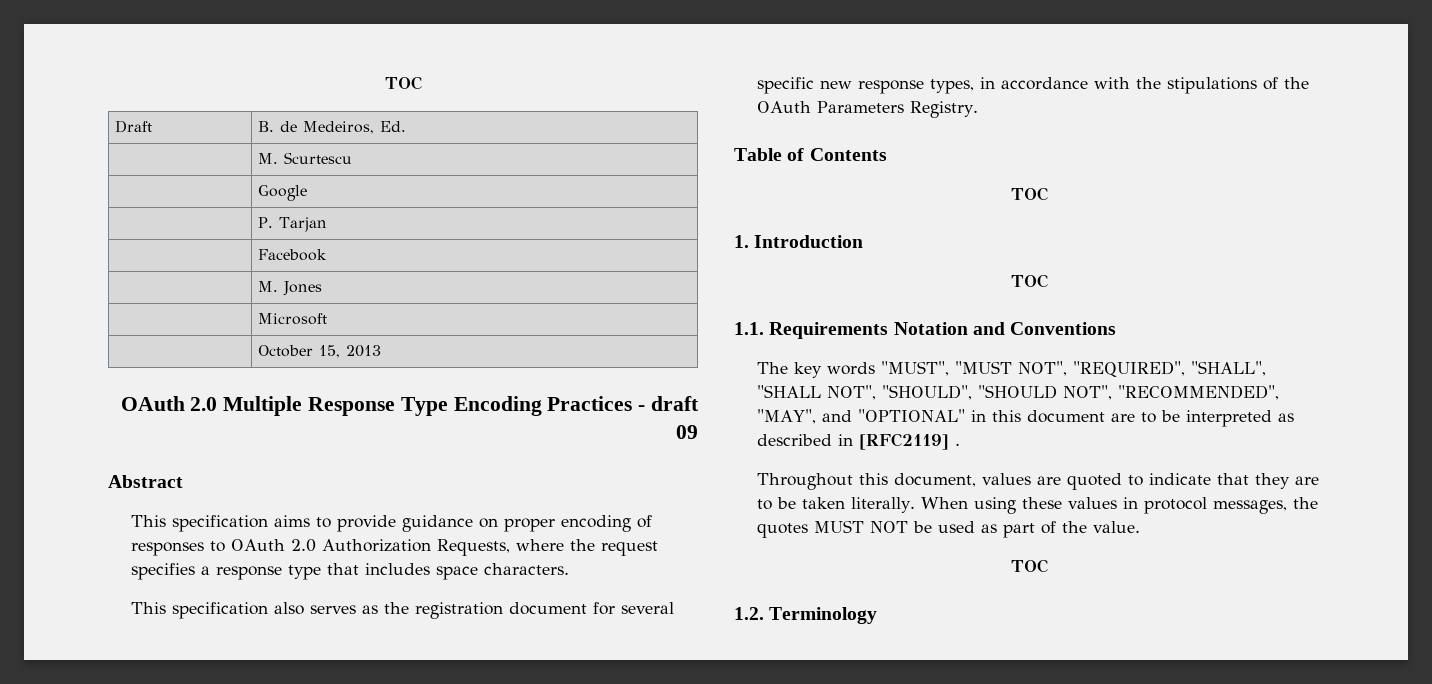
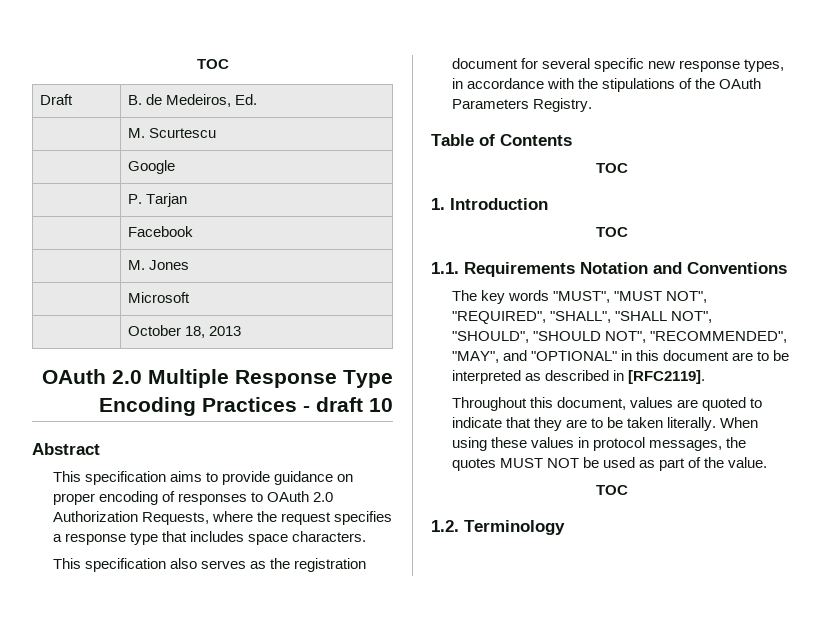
[319,345,341,358] 15, -> [184,326,205,338] 18,
[676,425,698,439] 09 -> [369,398,393,412] 10
[858,433,960,450] [RFC2119] . -> [627,370,705,384] [RFC2119].

